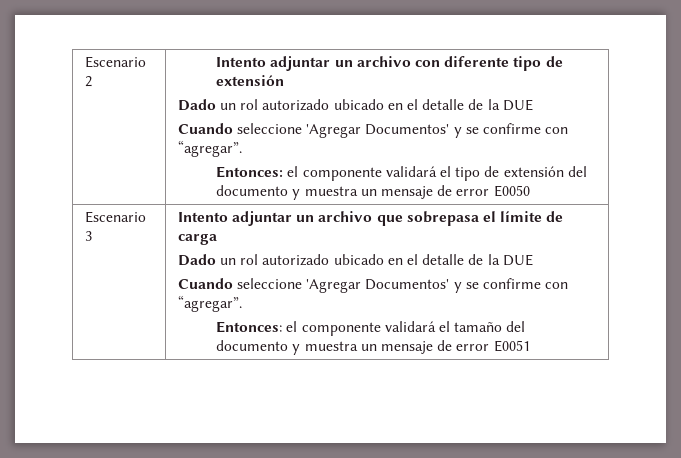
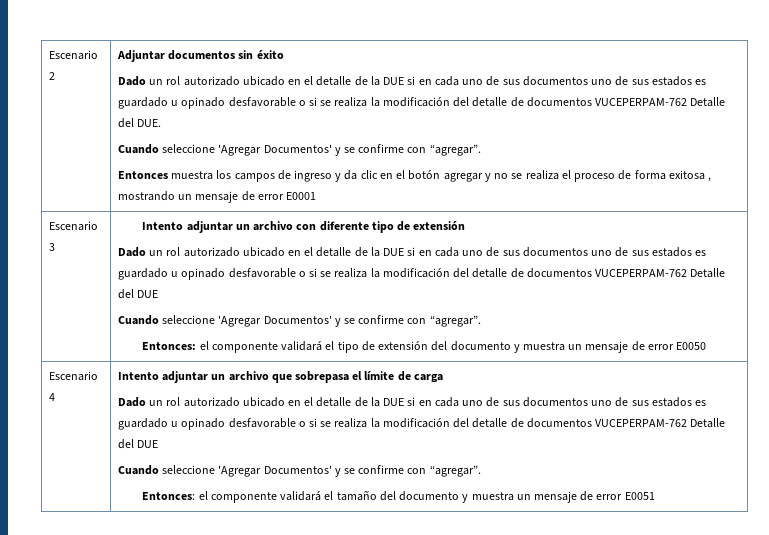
(92, 81) none -> [116,50,284,62] [117,76,707,86] [117,97,726,109] [117,118,162,128] [117,144,481,156] [117,170,712,182] [117,191,316,203] [48,221,98,231] [48,243,55,251] | Adjuntar documentos sin éxito // Dado un rol autorizado ubicado en el detalle de la DUE si en cada uno de sus documentos uno de sus estados es guardado u opinado desfavorable o si se realiza la modificación del detalle de documentos VUCEPERPAM-762 Detalle del DUE. // Cuando seleccione 'Agregar Documentos' y se confirme con “agregar”. // Entonces muestra los campos de ingreso y da clic en el botón agregar y no se realiza el proceso de forma exitosa , mostrando un mensaje de error E0001 // Escenario 3
(533, 105) none -> [407,247,707,257] [117,268,726,280] [117,289,159,299] si en cada uno de sus documentos uno de sus estados es guardado u opinado desfavorable o si se realiza la modificación del detalle de documentos VUCEPERPAM-762 Detalle del DUE
[84,231,92,241] 3 -> [48,393,55,401] 4
(533, 260) none -> [407,397,707,407] [117,418,726,430] [117,439,159,449] si en cada uno de sus documentos uno de sus estados es guardado u opinado desfavorable o si se realiza la modificación del detalle de documentos VUCEPERPAM-762 Detalle del DUE

